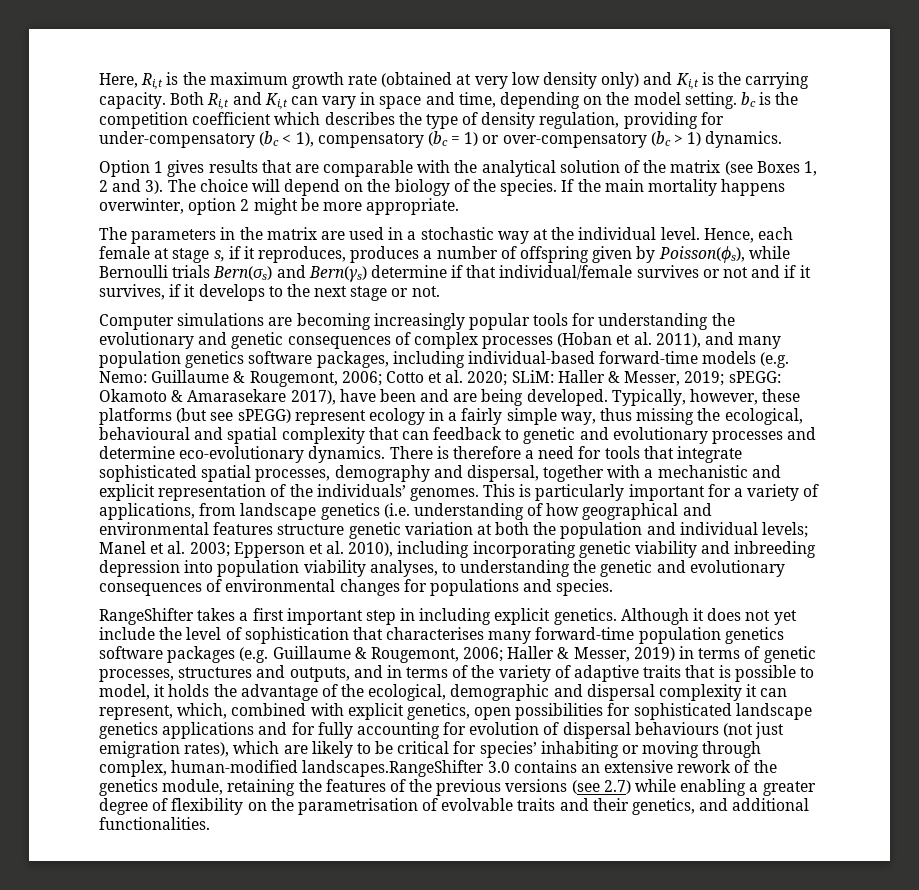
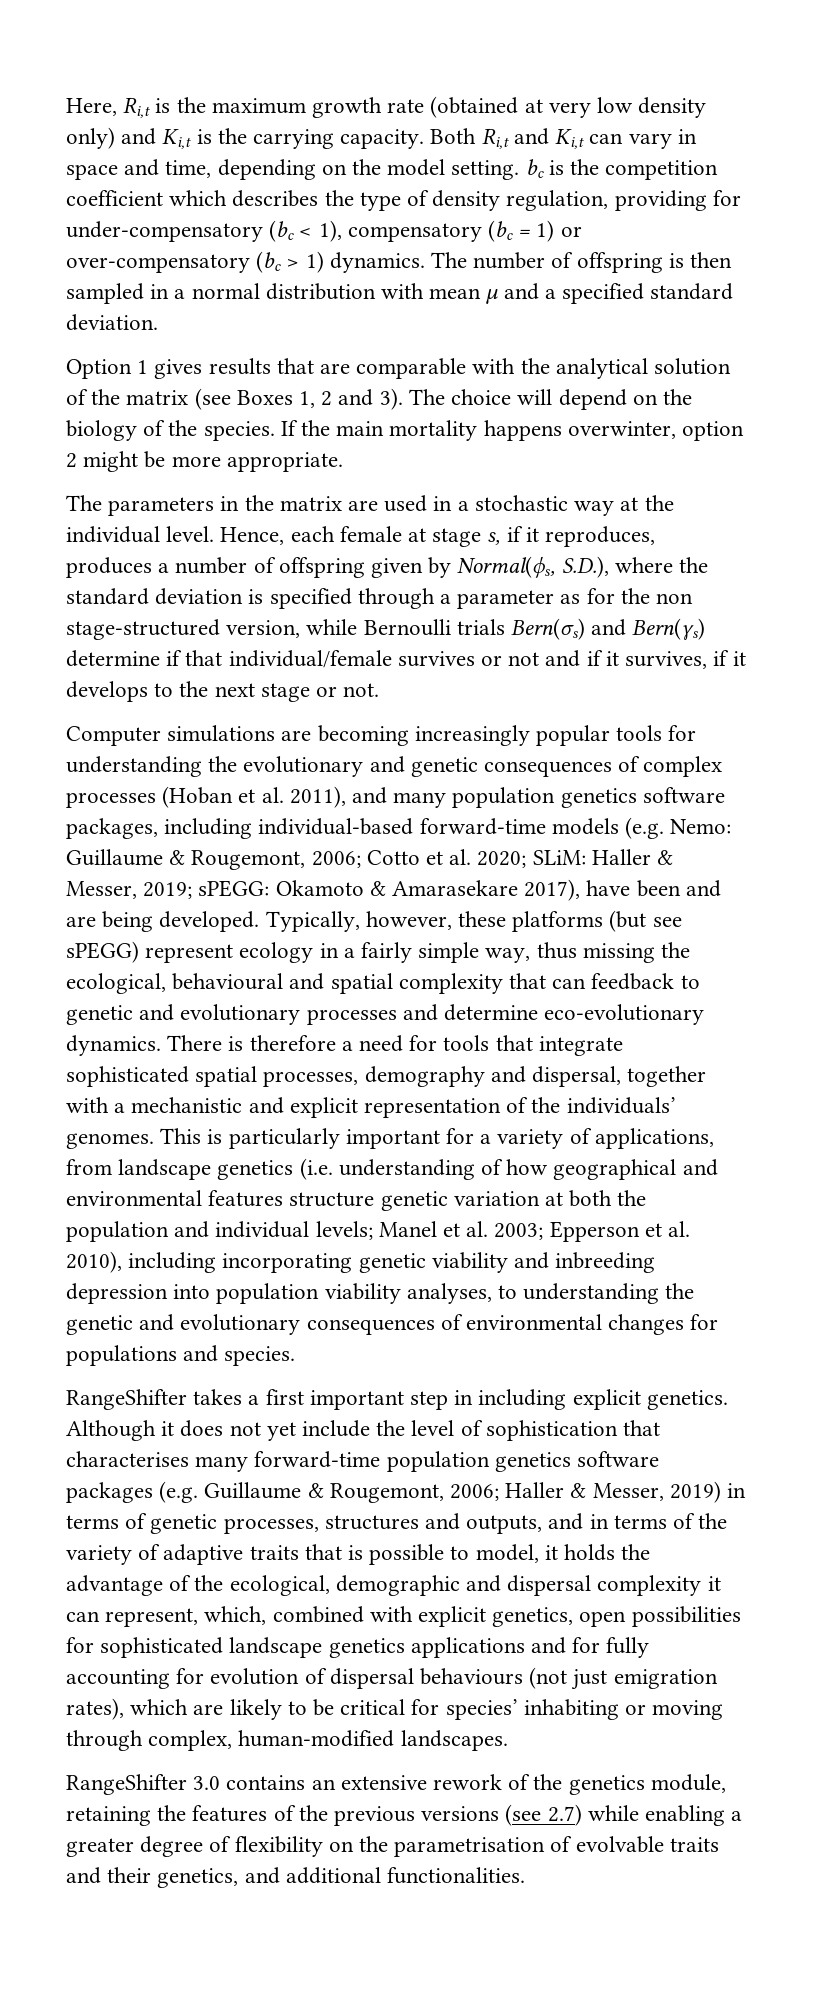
(783, 139) none -> [431,252,733,273] [66,283,734,304] [66,314,158,331] The number of offspring is then sampled in a normal distribution with mean µ and a specified standard deviation.
[658,246,745,263] Poisson(ϕs), -> [457,556,709,578] [66,588,694,609] [66,619,301,640] Normal(ϕs, S.D.), where the standard deviation is specified through a parameter as for the non stage-structured version,
[302,760,485,777] landscapes.RangeShifter -> [400,1730,508,1751] [66,1774,187,1795] landscapes. // RangeShifter

